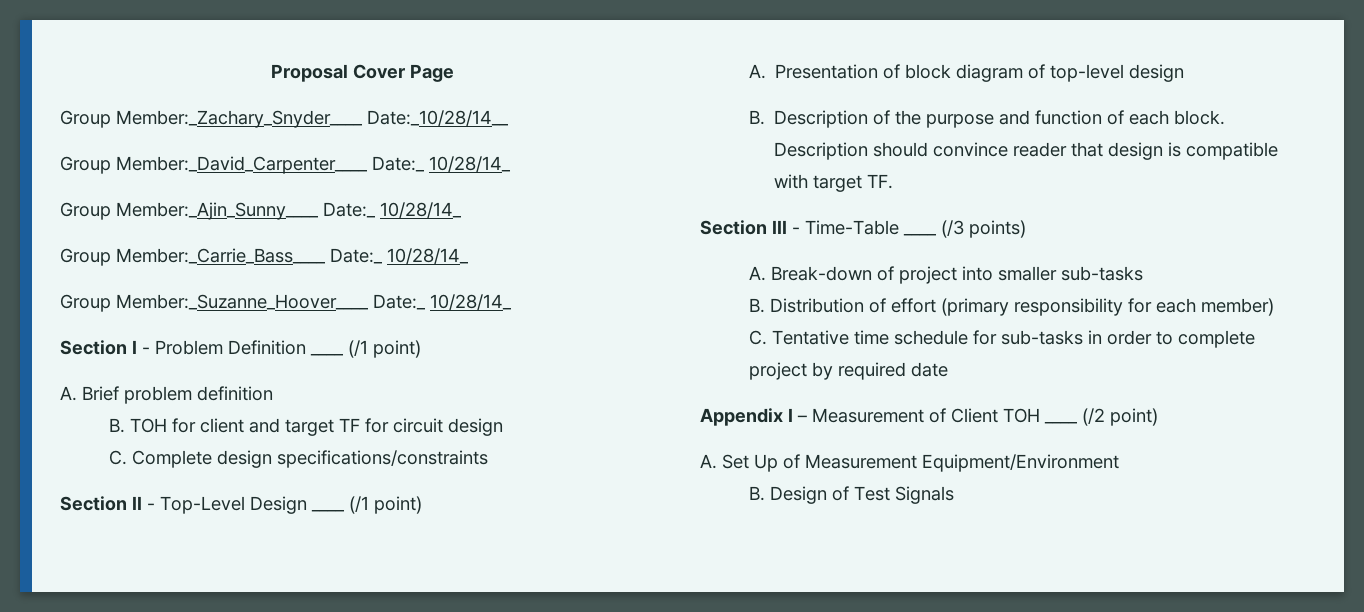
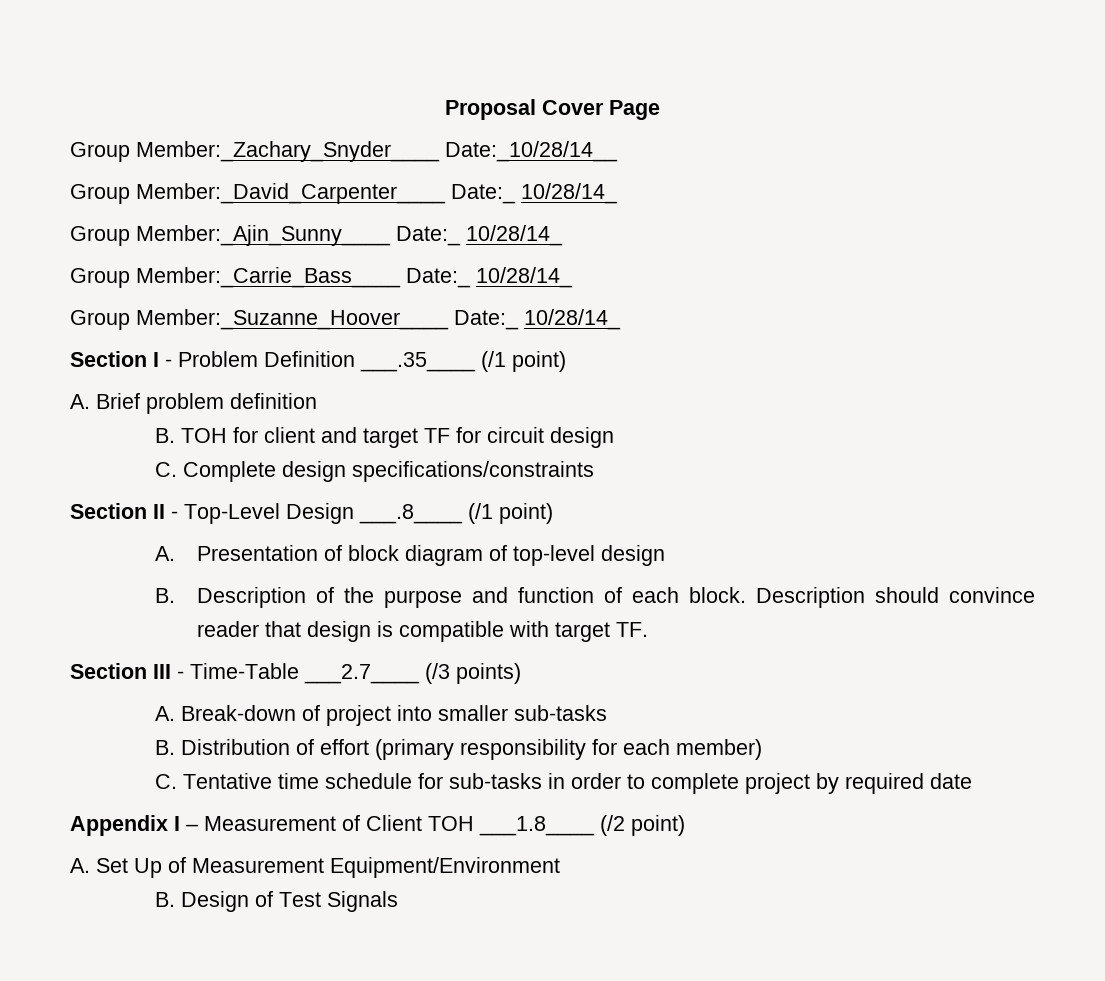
[310,354,344,356] ____ -> [360,352,476,372] ___.35____
[311,510,345,512] ____ -> [359,504,463,524] ___.8____
[903,234,937,236] ____ -> [304,664,420,684] ___2.7____
[1044,422,1078,424] ____ -> [479,816,595,836] ___1.8____

